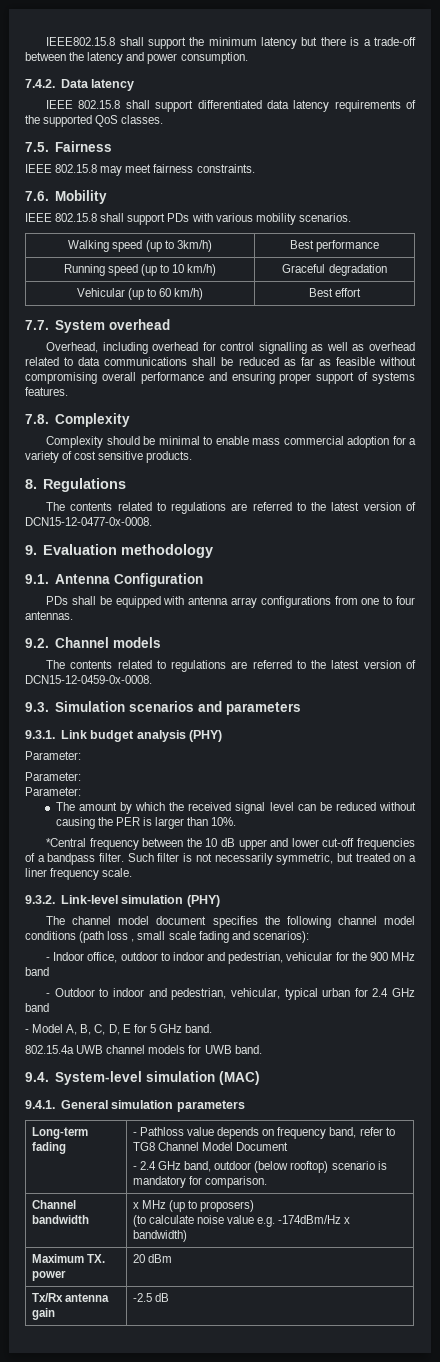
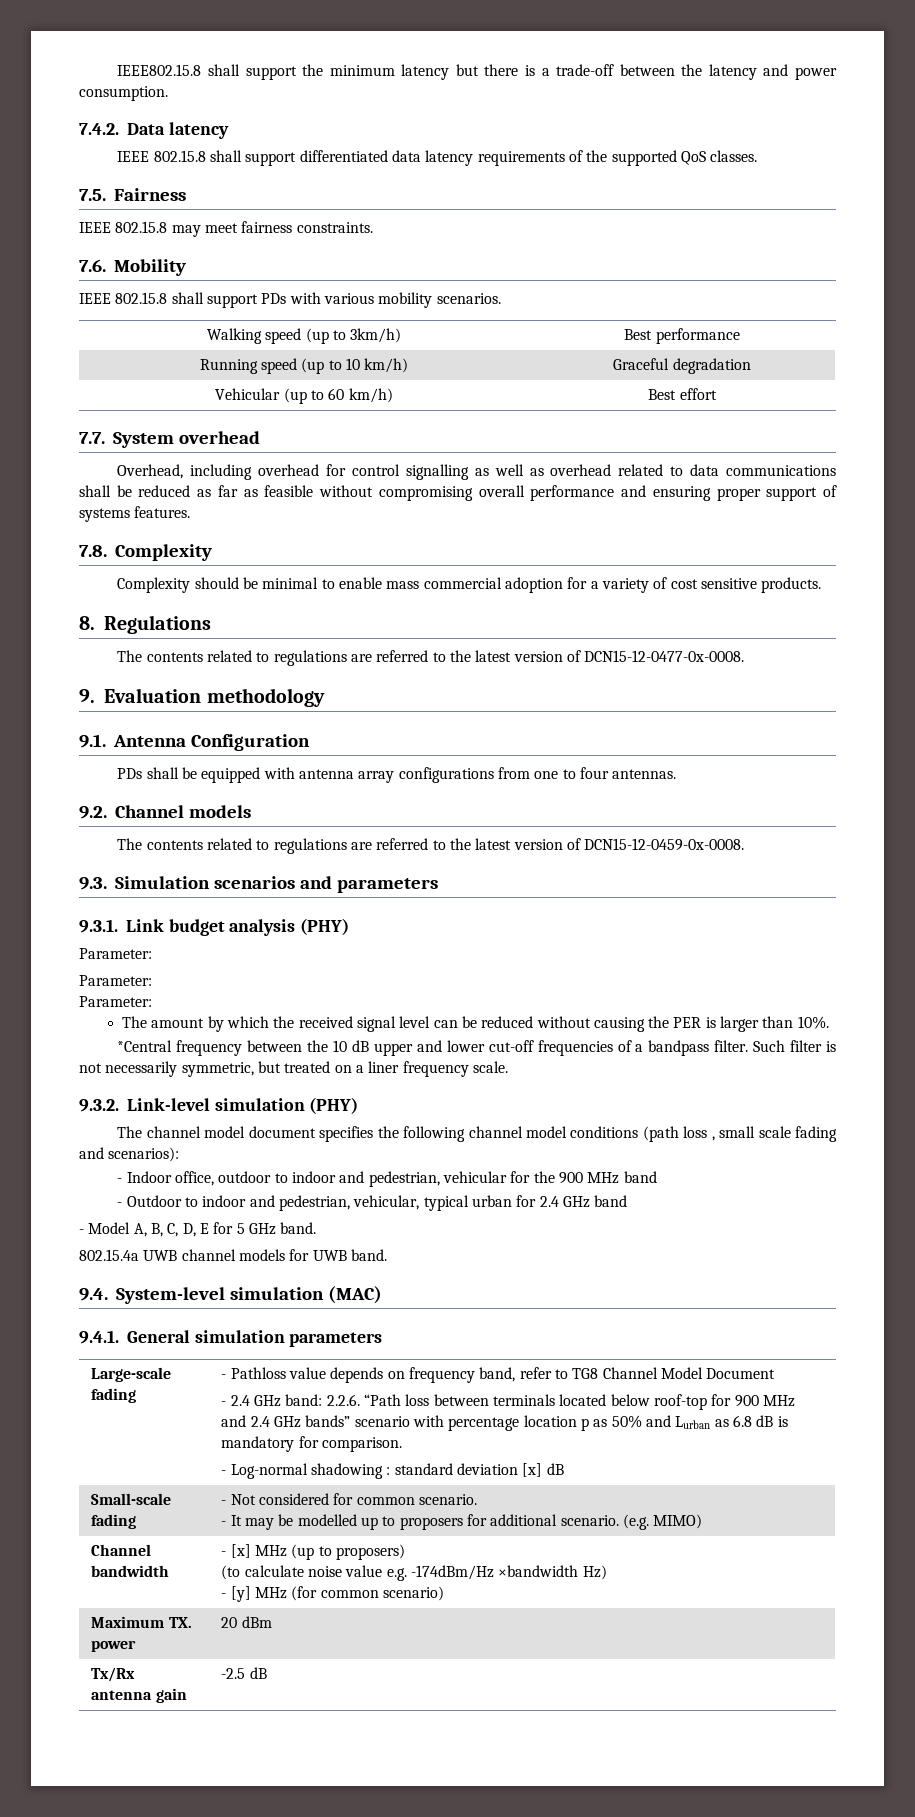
[31,1127,88,1139] Long-term -> [91,1367,172,1382] Large-scale
[184,1161,387,1173] [132,1176,268,1188] band, outdoor (below rooftop) scenario is mandatory for comparison. -> [285,1394,795,1410] [221,1415,788,1431] [221,1436,403,1452] [221,1463,564,1479] [91,1493,172,1505] [91,1514,137,1529] [221,1493,478,1505] [221,1514,703,1530] band: 2.2.6. “Path loss between terminals located below roof-top for 900 MHz and 2.4 GHz bands” scenario with percentage location p as 50% and Lurban as 6.8 dB is mandatory for comparison. // - Log-normal shadowing : standard deviation [x] dB // Small-scale fading | - Not considered for common scenario. // - It may be modelled up to proposers for additional scenario. (e.g. MIMO)
[132,1202,139,1209] x -> [221,1544,251,1558] - [x]
[344,1217,351,1224] [132,1230,187,1242] x bandwidth) -> [498,1565,607,1580] [221,1586,445,1602] ×bandwidth Hz) // - [y] MHz (for common scenario)

